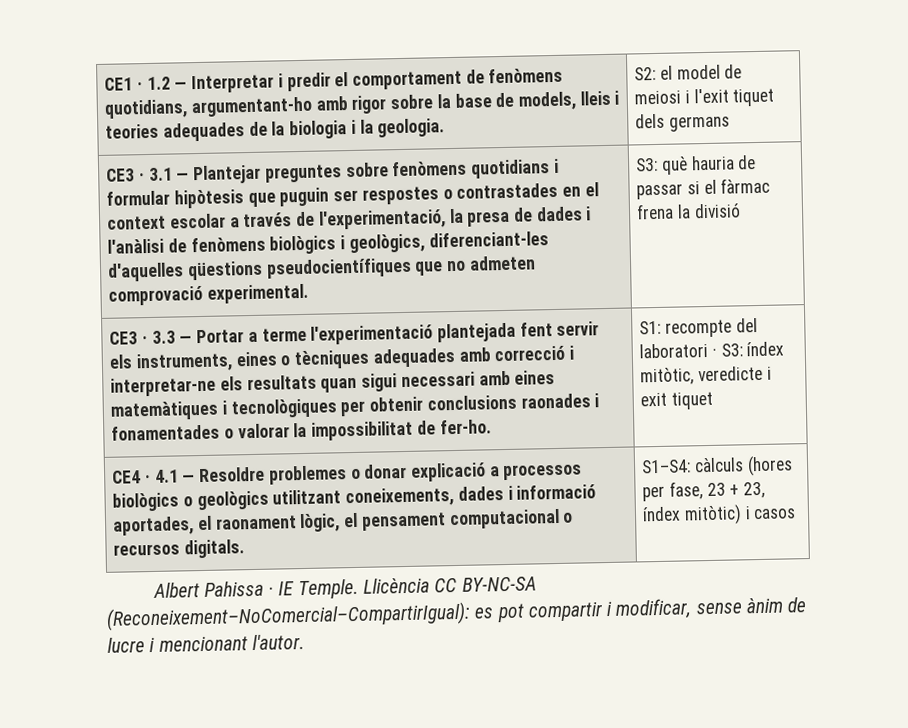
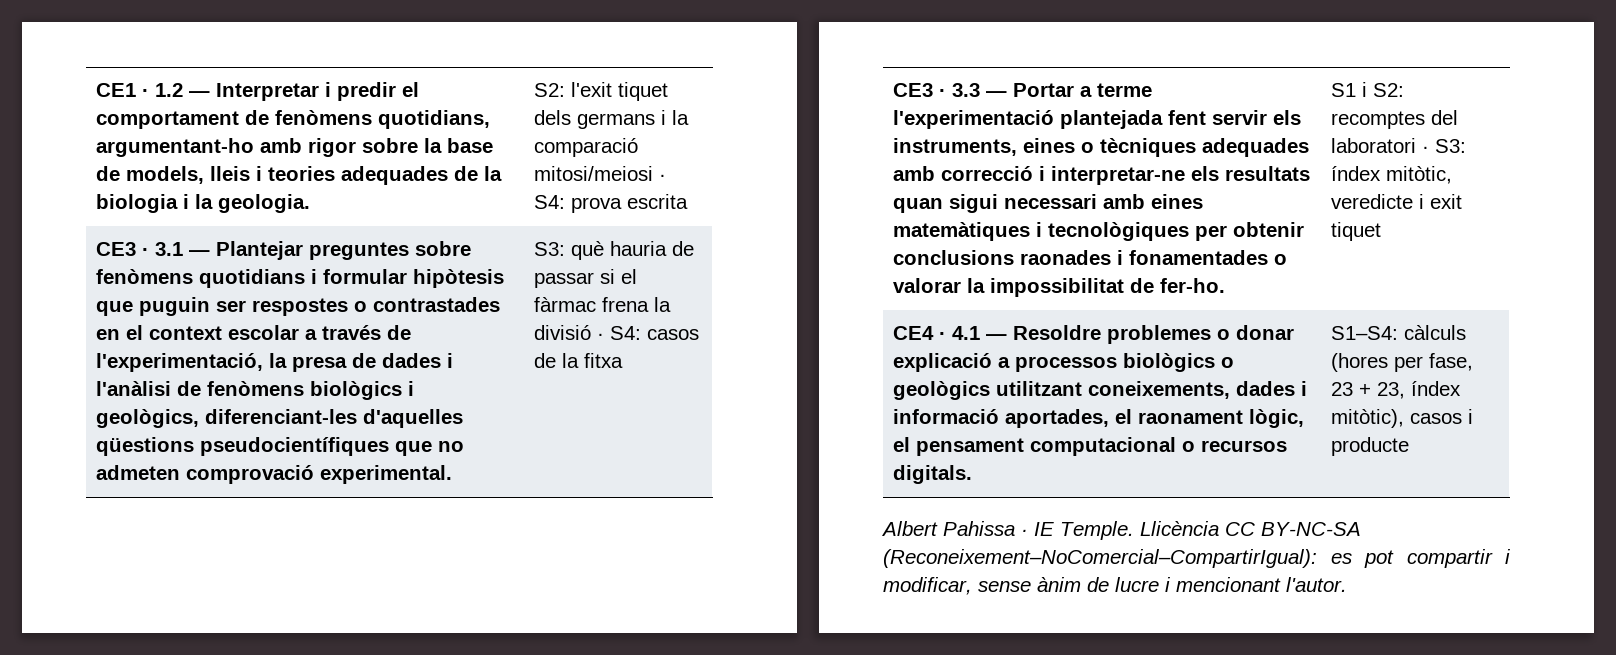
[659,64,743,80] [634,90,690,105] el model de meiosi i -> (566, 90) none
(730, 123) none -> [661,110,690,125] [534,138,639,157] [534,166,667,181] [534,194,689,213] i la comparació mitosi/meiosi · S4: prova escrita
(741, 211) none -> [597,326,700,340] [534,353,624,368] · S4: casos de la fitxa
[639,319,732,338] S1: recompte -> [1331,82,1405,97] [1331,111,1426,129] S1 i S2: recomptes
[683,504,797,526] mitòtic) i casos -> [1331,409,1474,428] [1331,437,1410,456] mitòtic), casos i producte

